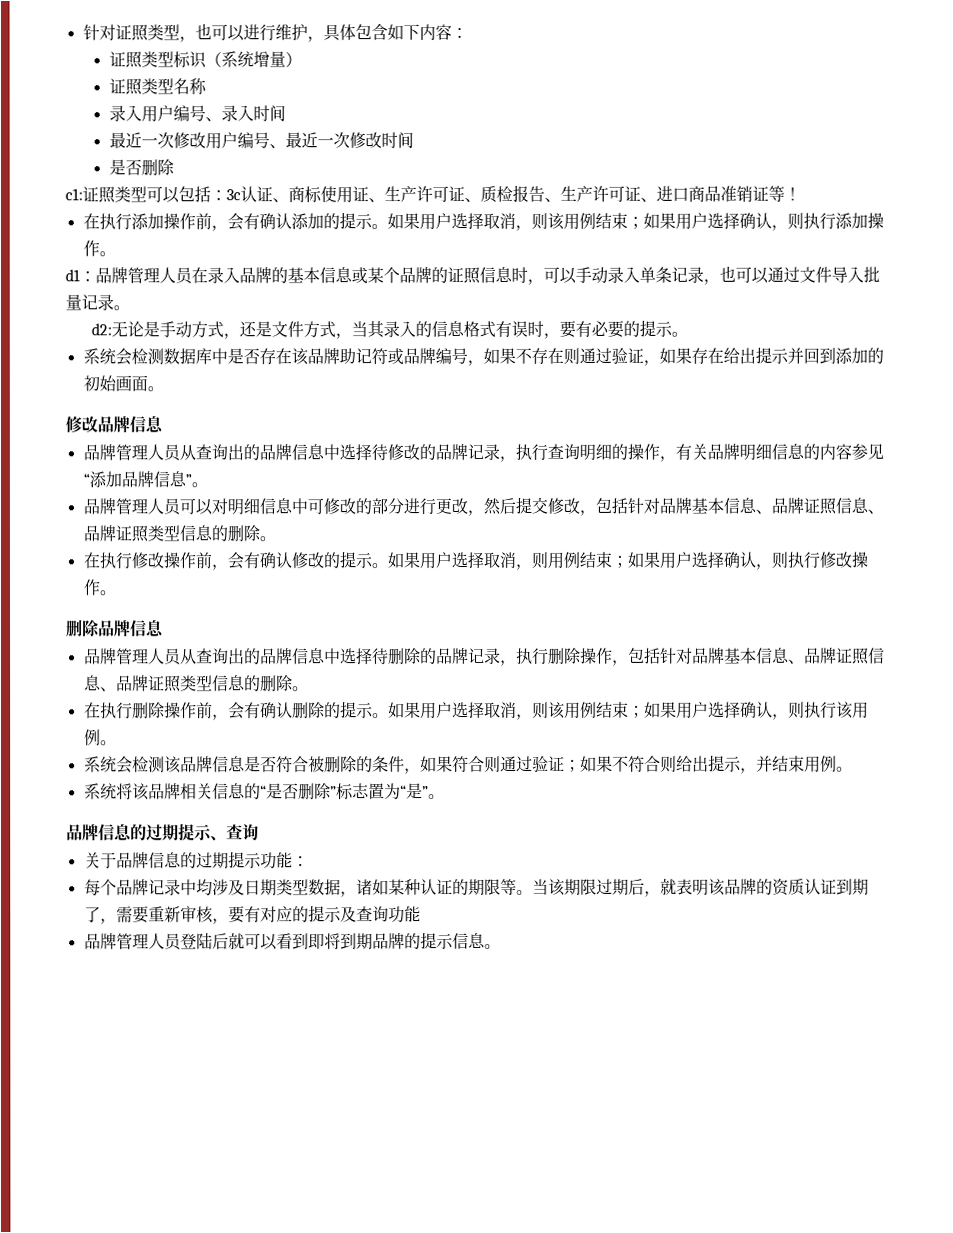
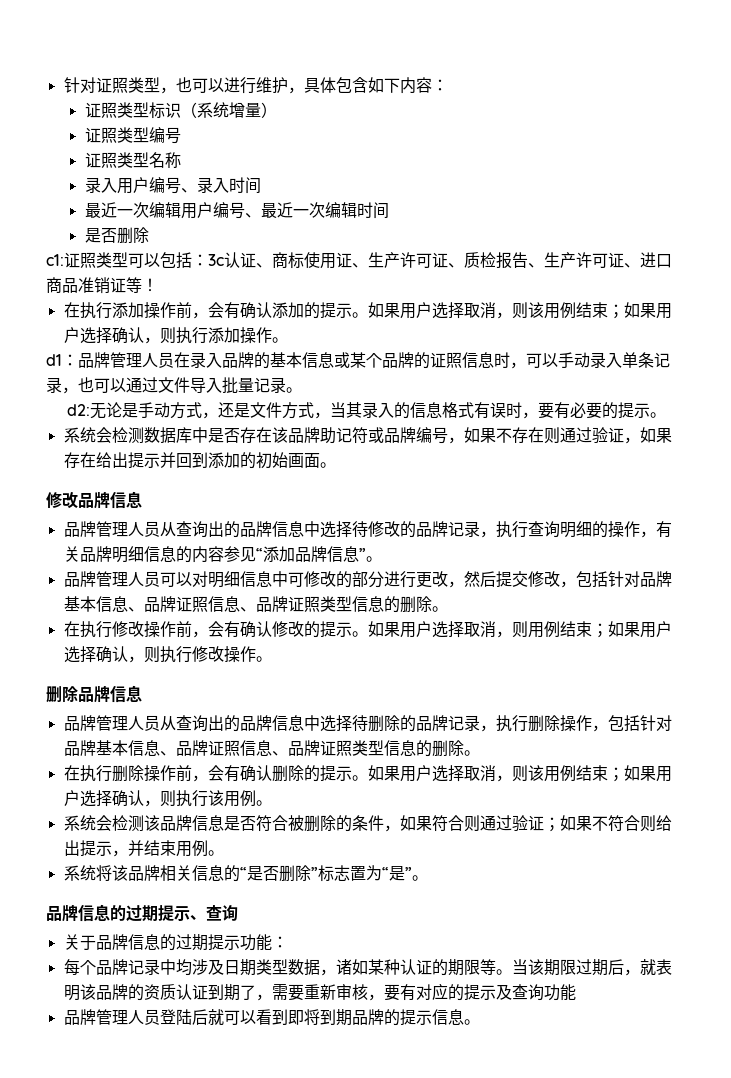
(302, 60) none -> [84,127,181,144] // 证照类型编号
[172,132,206,149] 修改 -> [148,202,181,218] 编辑
[348,132,382,149] 修改 -> [324,202,357,218] 编辑

